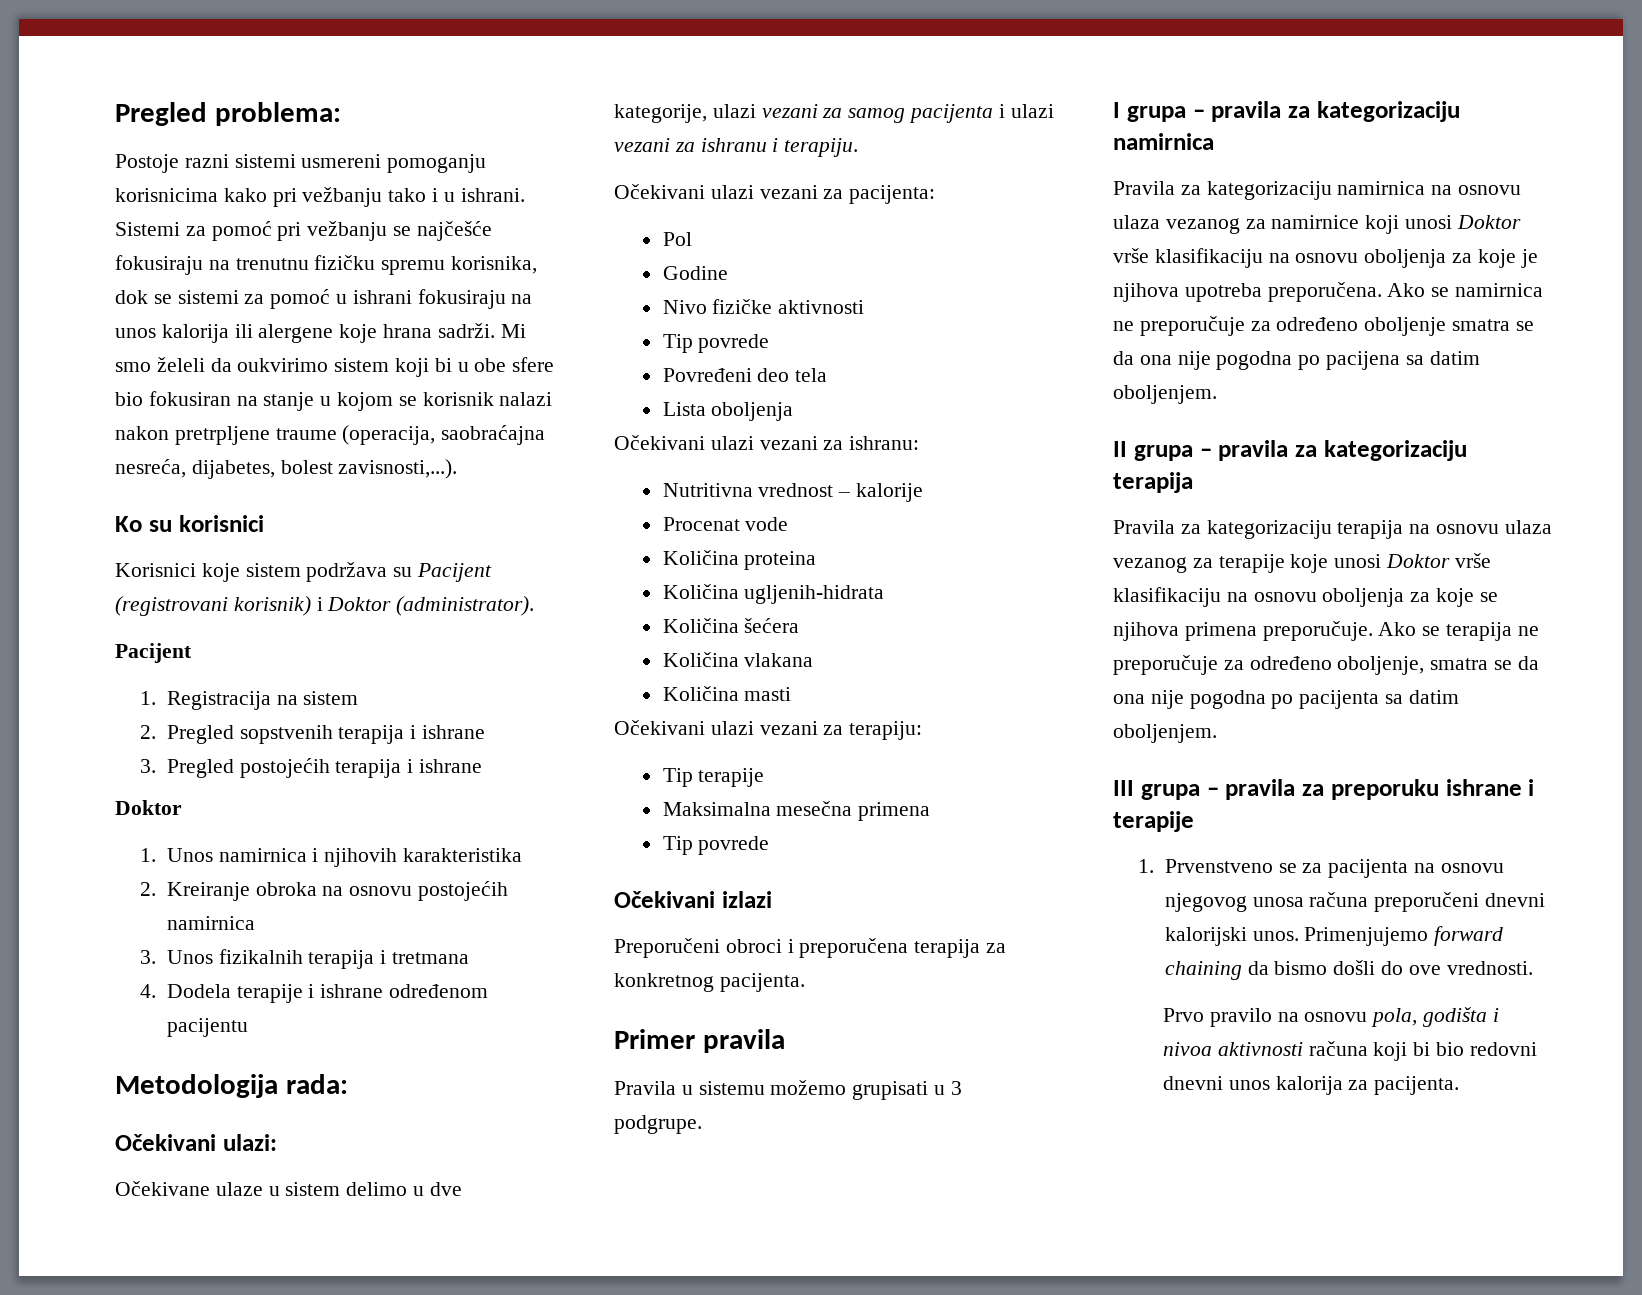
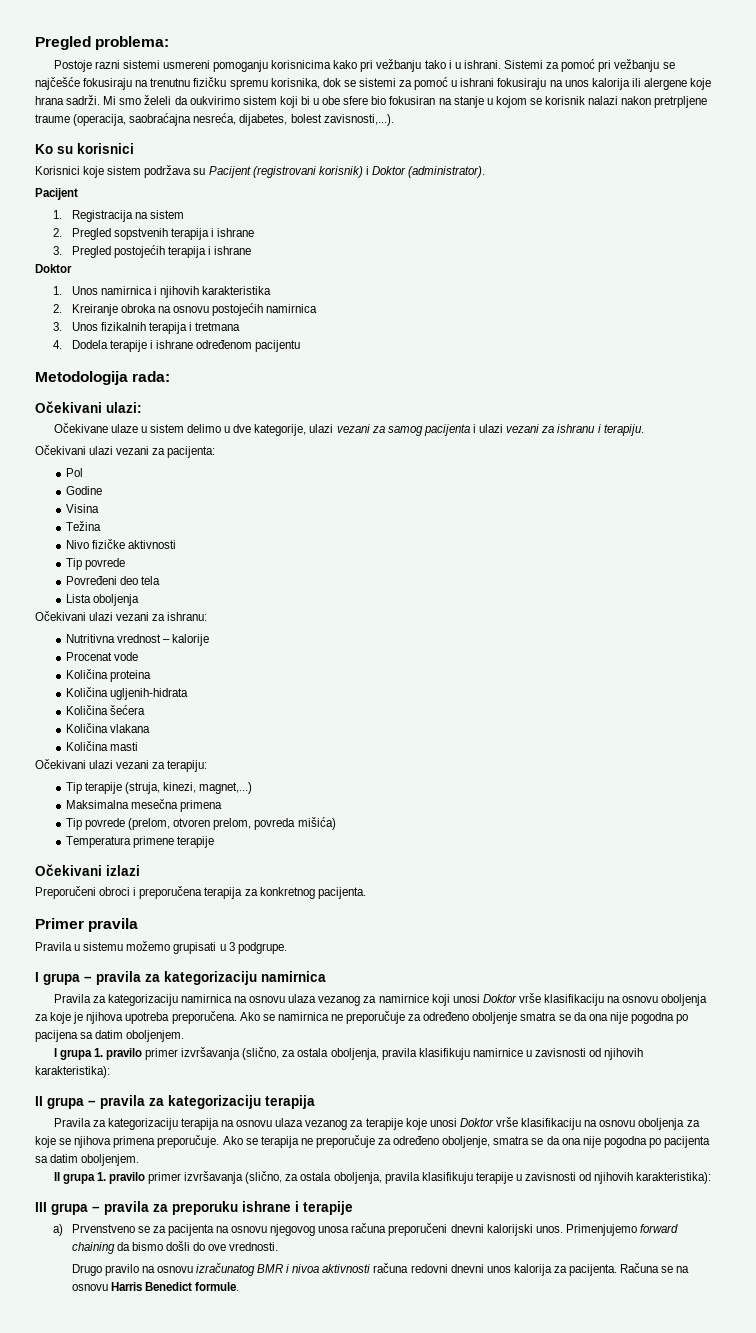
(728, 273) none -> [65,504,99,513] [65,521,101,531] // Visina // Težina
(765, 777) none -> [125,782,253,794] (struja, kinezi, magnet,...)
(770, 845) none -> [128,817,336,830] [65,836,215,848] (prelom, otvoren prelom, povreda mišića) // Temperatura primene terapije
(1217, 394) none -> [53,1047,644,1060] [35,1066,110,1078] // I grupa 1. pravilo primer izvršavanja (slično, za ostala oboljenja, pravila klasifikuju namirnice u zavisnosti od njihovih karakteristika):
(1217, 733) none -> [53,1171,712,1184] // II grupa 1. pravilo primer izvršavanja (slično, za ostala oboljenja, pravila klasifikuju terapije u zavisnosti od njihovih karakteristika):
[1137,859,1154,873] 1. -> [53,1224,64,1236] a)
[1162,1008,1204,1022] Prvo -> [71,1264,102,1276] Drugo
[1371,1007,1488,1027] pola, godišta -> [195,1263,284,1276] izračunatog BMR
[1373,1042,1465,1061] koji bi bio -> (409, 1268) none
(1460, 1085) none -> [620,1263,690,1273] [71,1282,239,1291] Računa se na osnovu Harris Benedict formule.

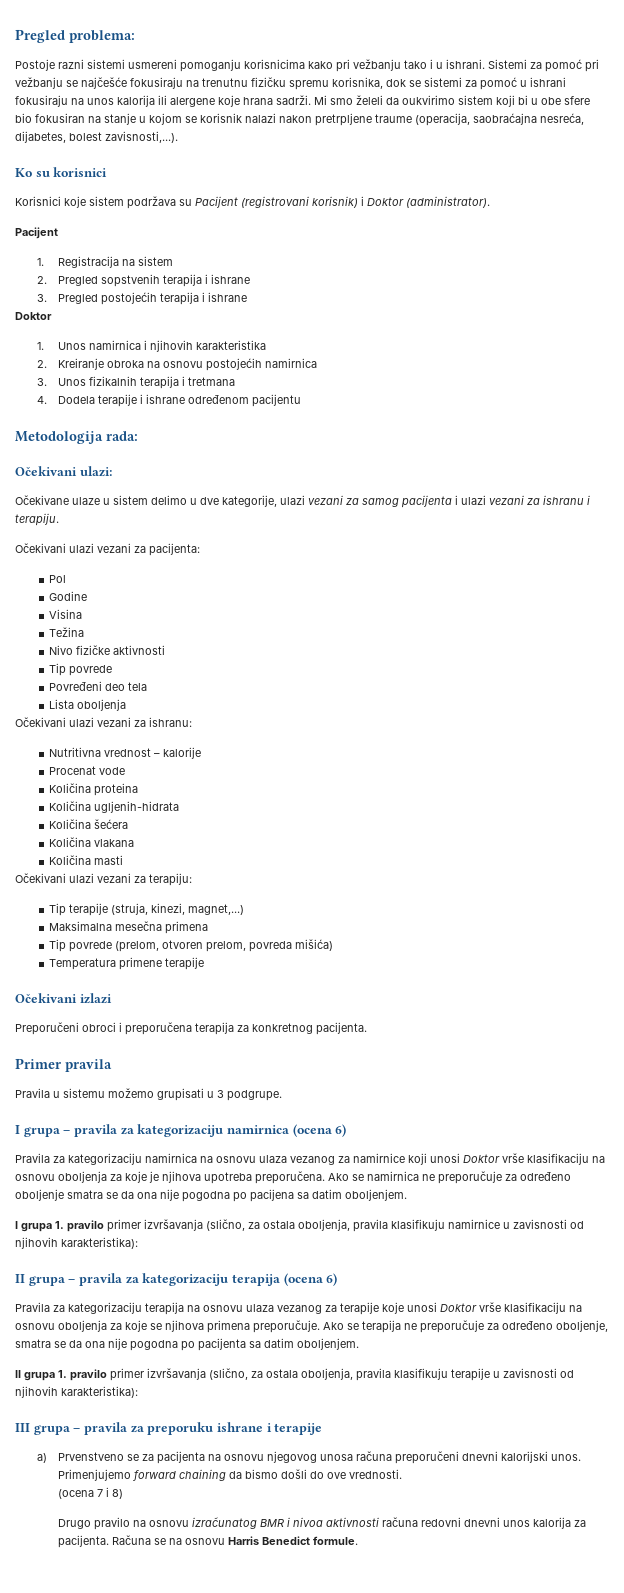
(326, 976) none -> [292,1124,347,1137] (ocena 6)
(315, 1102) none -> [283,1273,338,1286] (ocena 6)
(279, 1246) none -> [58,1487,124,1499] // (ocena 7 i 8)

